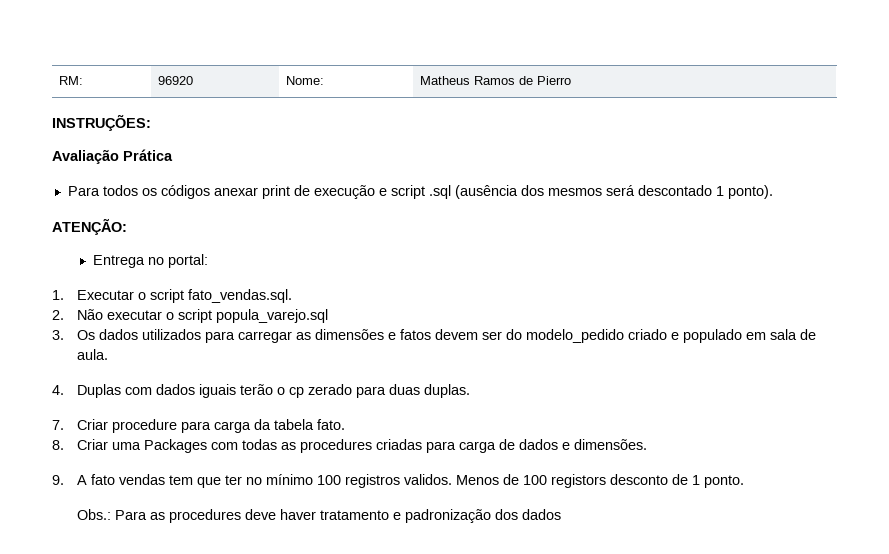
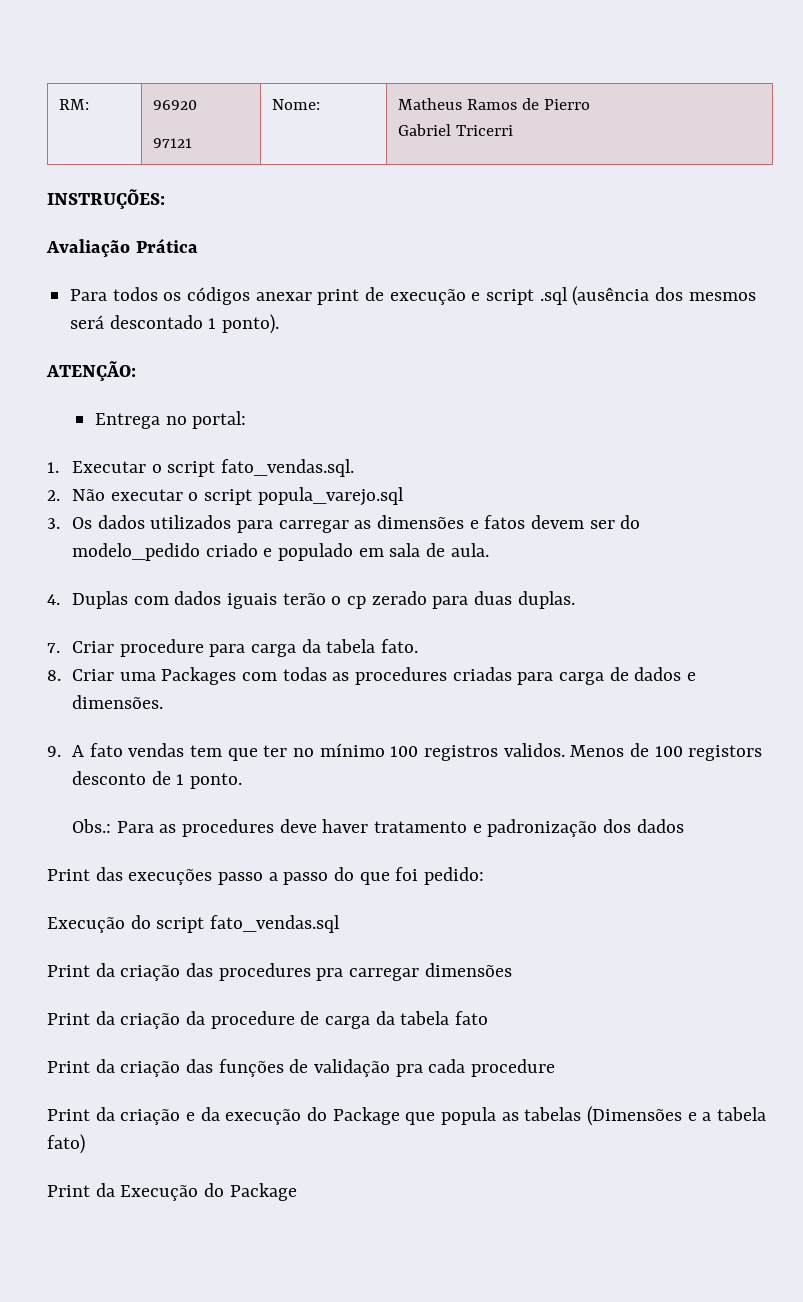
(194, 80) none -> [152,138,192,148] // 97121
(572, 80) none -> [397,124,513,136] // Gabriel Tricerri
(561, 514) none -> [47,867,485,885] [47,915,341,933] [47,963,512,981] [47,1011,489,1029] [47,1059,556,1077] [47,1106,767,1126] [47,1134,85,1154] [47,1183,297,1201] // Print das execuções passo a passo do que foi pedido: // Execução do script fato_vendas.sql // Print da criação das procedures pra carregar dimensões // Print da criação da procedure de carga da tabela fato // Print da criação das funções de validação pra cada procedure // Print da criação e da execução do Package que popula as tabelas (Dimensões e a tabela fato) // Print da Execução do Package

